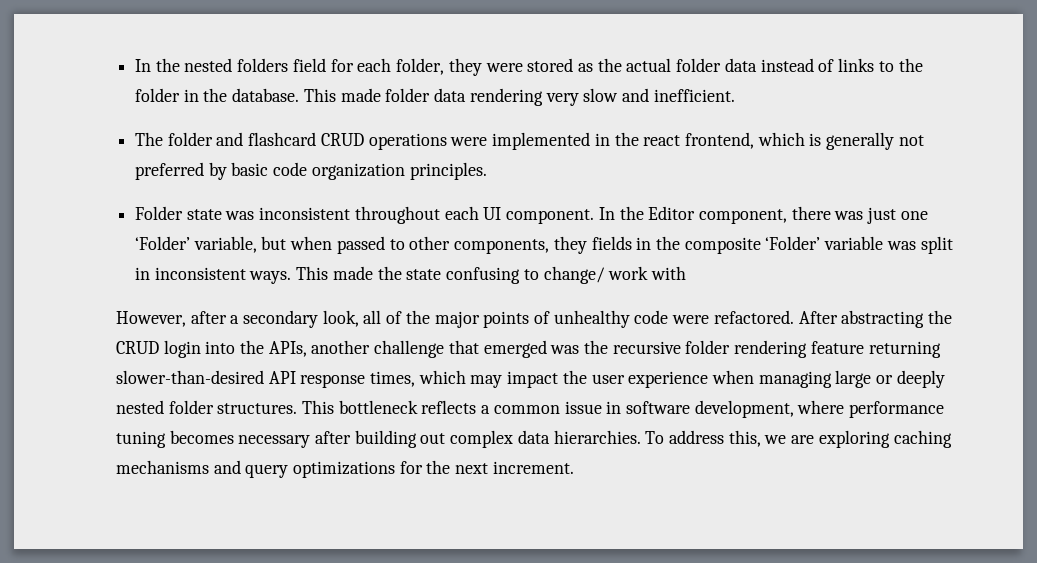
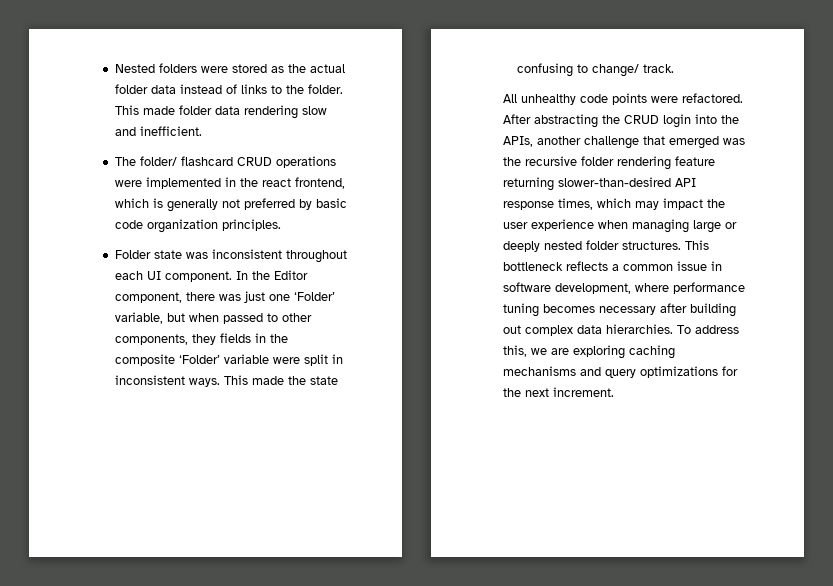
[135,58,482,76] In the nested folders field for each folder, they -> [114,63,197,73] Nested folders
[135,88,300,102] folder in the database. -> [307,84,343,94] folder.
[545,93,579,106] very -> (298, 112) none
[167,132,244,146] folder and -> [139,156,177,166] folder/
[886,241,916,250] was -> [272,357,300,364] were
[608,266,686,280] [115,310,551,328] work with // However, after a secondary look, all of the major points of -> [642,64,674,73] [502,94,517,103] track. // All
(669, 317) none -> [611,93,647,105] points

